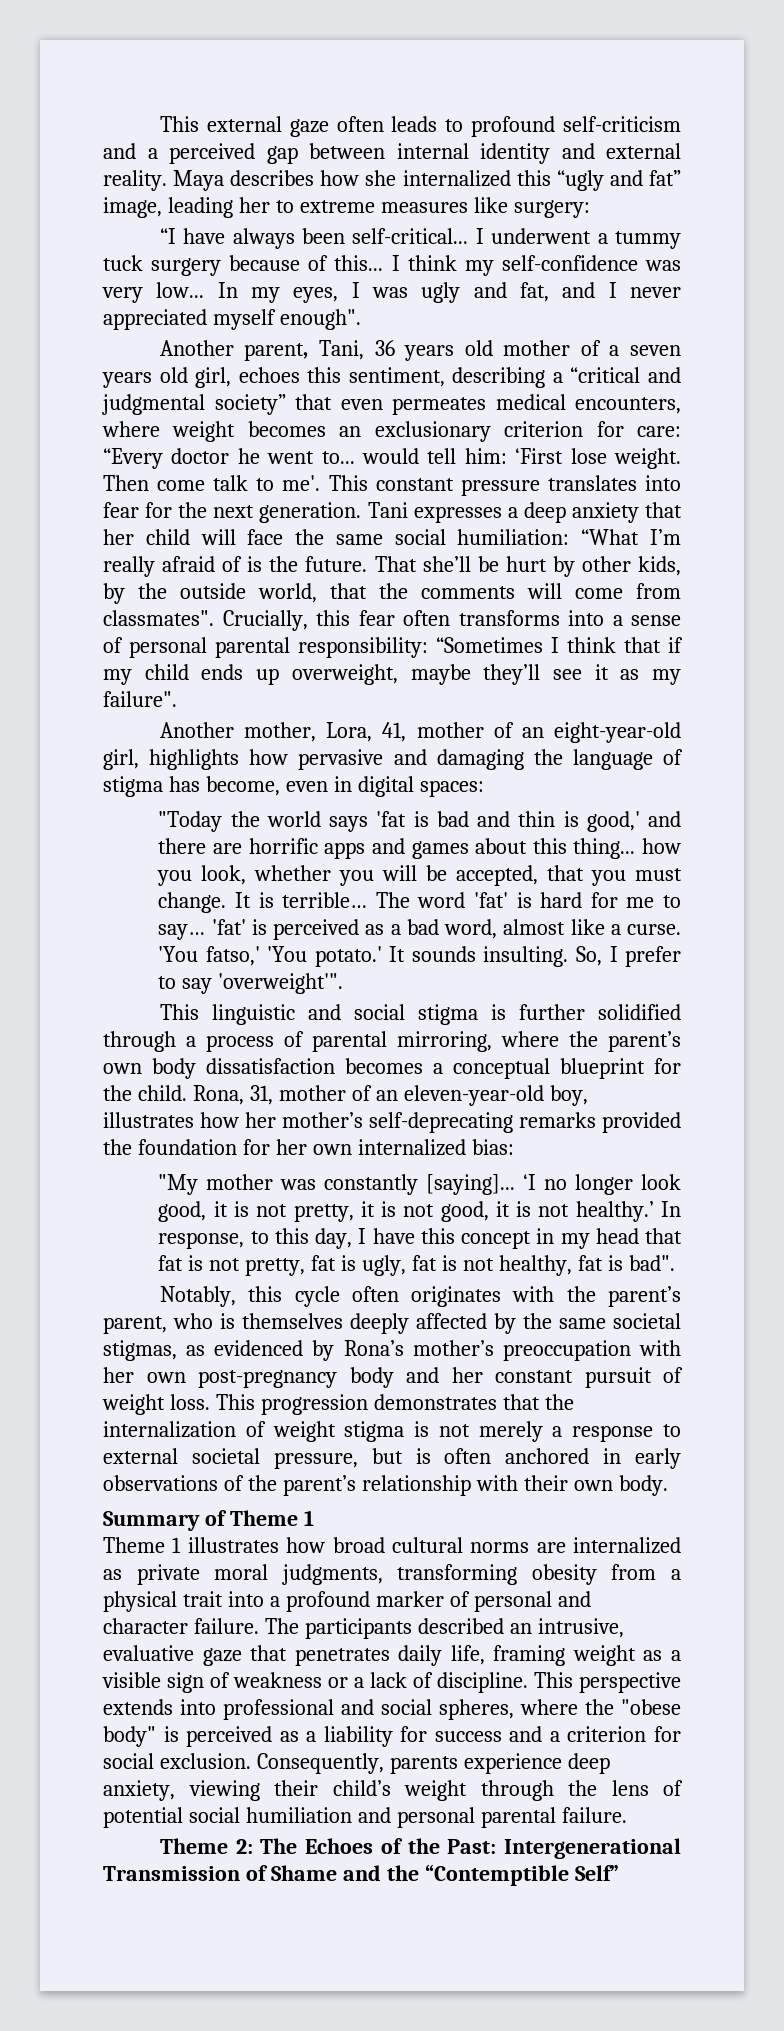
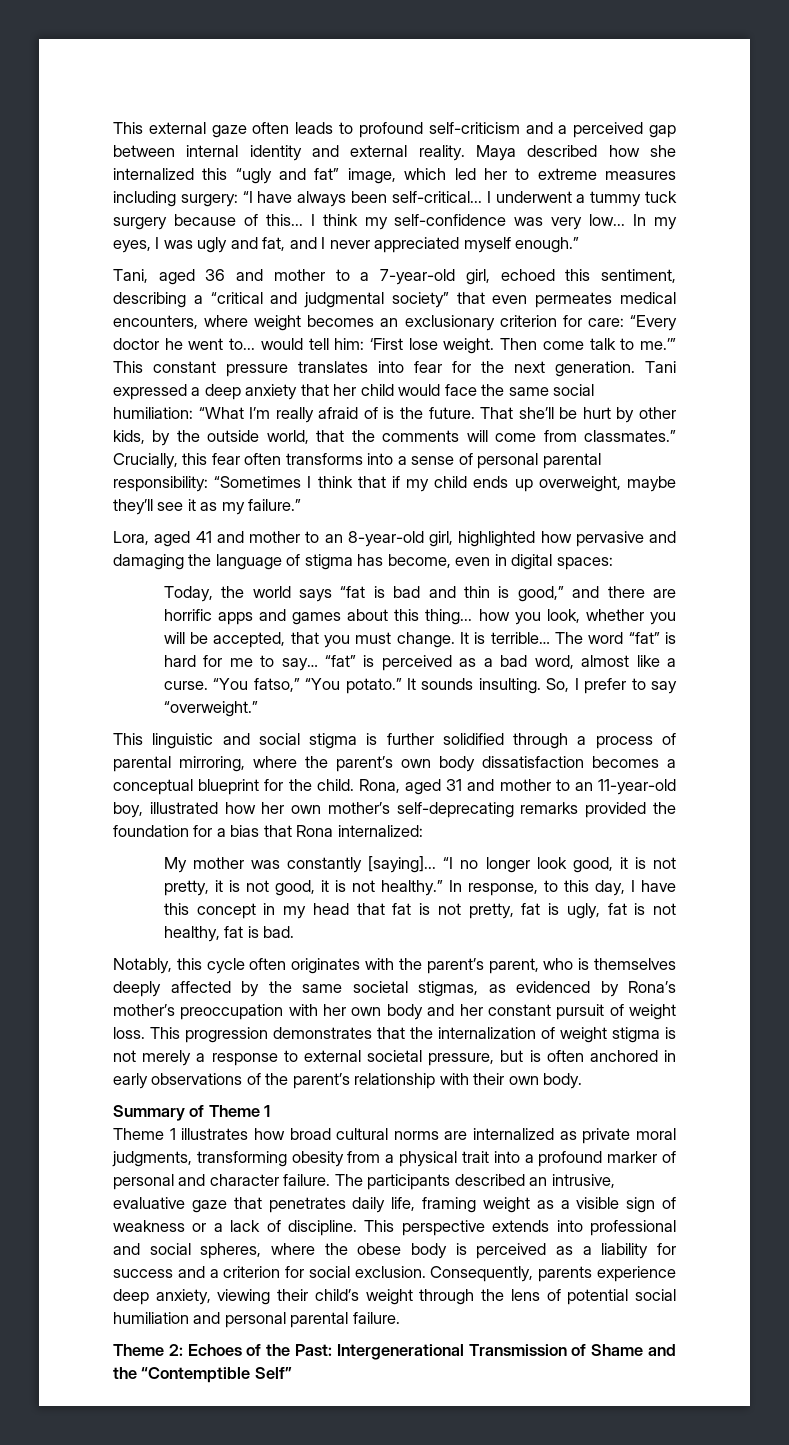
[230,170,315,186] describes -> [527,145,598,157] described
[167,197,233,218] leading -> [404,168,476,180] which led
[473,197,508,213] like -> [113,191,176,207] including
(590, 209) // -> (238, 200) none
[279,309,361,330] [159,340,681,361] [102,367,300,388] enough". // Another parent, Tani, 36 years old mother of a seven years old girl, echoes -> [515,237,580,253] [113,269,555,285] enough.” // Tani, aged 36 and mother to a 7-year-old girl, echoed
[282,475,321,491] me'. -> [640,338,676,350] me.’”
[413,506,502,523] expresses -> [113,384,187,400] expressed
[200,529,236,545] will -> [398,384,441,396] would
[103,610,214,626] classmates". -> [584,430,676,442] classmates.”
[103,691,177,707] [159,722,682,743] [103,749,240,770] failure". // Another mother, Lora, 41, mother of an eight-year-old girl, highlights -> [248,499,302,511] [113,531,536,547] failure.” // Lora, aged 41 and mother to an 8-year-old girl, highlighted
[158,811,223,832] "Today -> [163,586,213,602] Today,
[376,811,407,827] 'fat -> [340,586,366,598] “fat
[586,811,640,832] good,' -> [517,586,564,602] good,”
[474,892,509,908] 'fat' -> [628,632,660,644] “fat”
[211,919,246,935] 'fat' -> [325,655,357,667] “fat”
[158,946,382,967] 'You fatso,' 'You potato.' -> [213,678,402,694] “You fatso,” “You potato.”
[218,973,344,994] 'overweight'". -> [163,701,258,717] “overweight.”
[249,1085,588,1106] [103,1112,194,1128] 31, mother of an eleven-year-old boy, illustrates -> [404,779,676,795] [113,802,218,818] aged 31 and mother to an 11-year-old boy, illustrated
(276, 1120) none -> [291,805,322,814] own
[275,1139,514,1156] [158,1174,199,1195] her own internalized bias: // "My -> [216,825,423,837] [163,857,187,873] a bias that Rona internalized: // My
[523,1174,537,1190] ‘I -> [443,857,454,869] “I
[575,1201,654,1222] healthy.’ -> [380,880,443,896] healthy.”
[628,1255,675,1271] bad". -> [263,926,295,938] bad.
[198,1370,337,1388] post-pregnancy -> (382, 1011) none
[621,1699,681,1715] [103,1726,156,1747] "obese body" -> [357,1243,447,1259] obese body
[260,1838,298,1854] The -> (183, 1350) none

